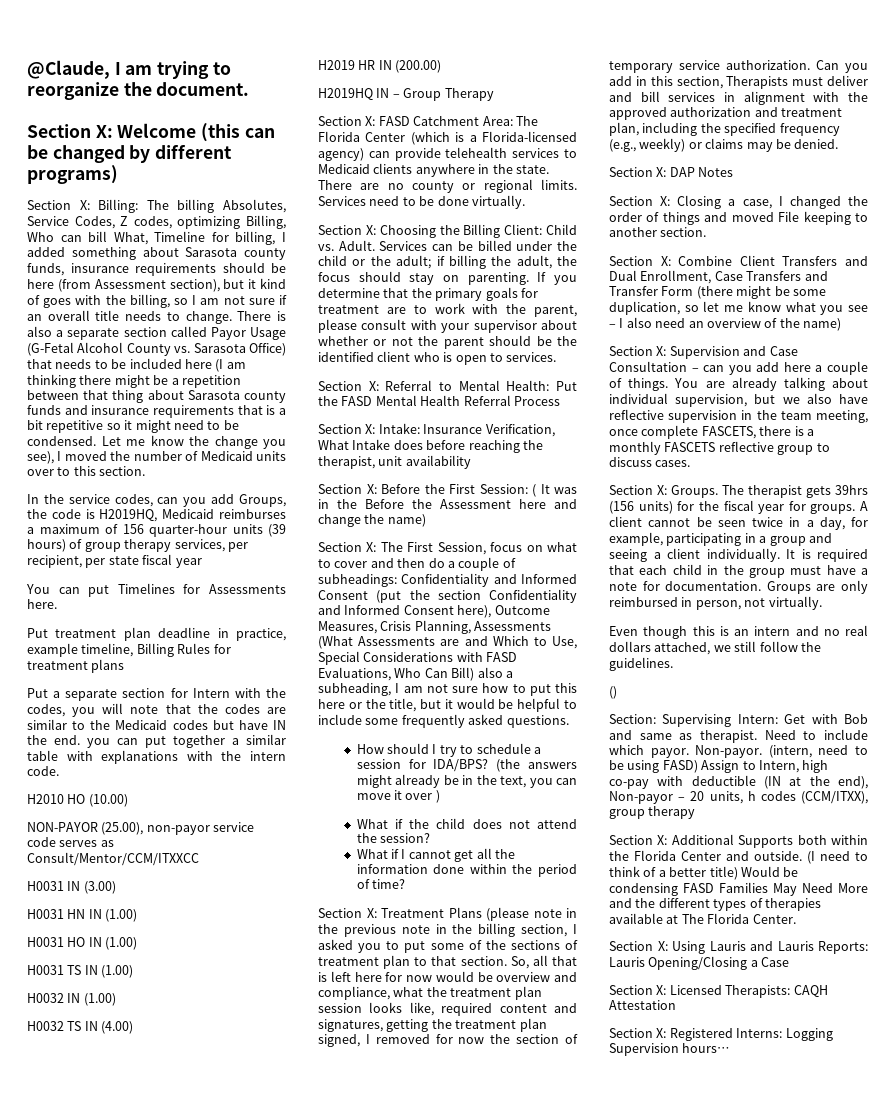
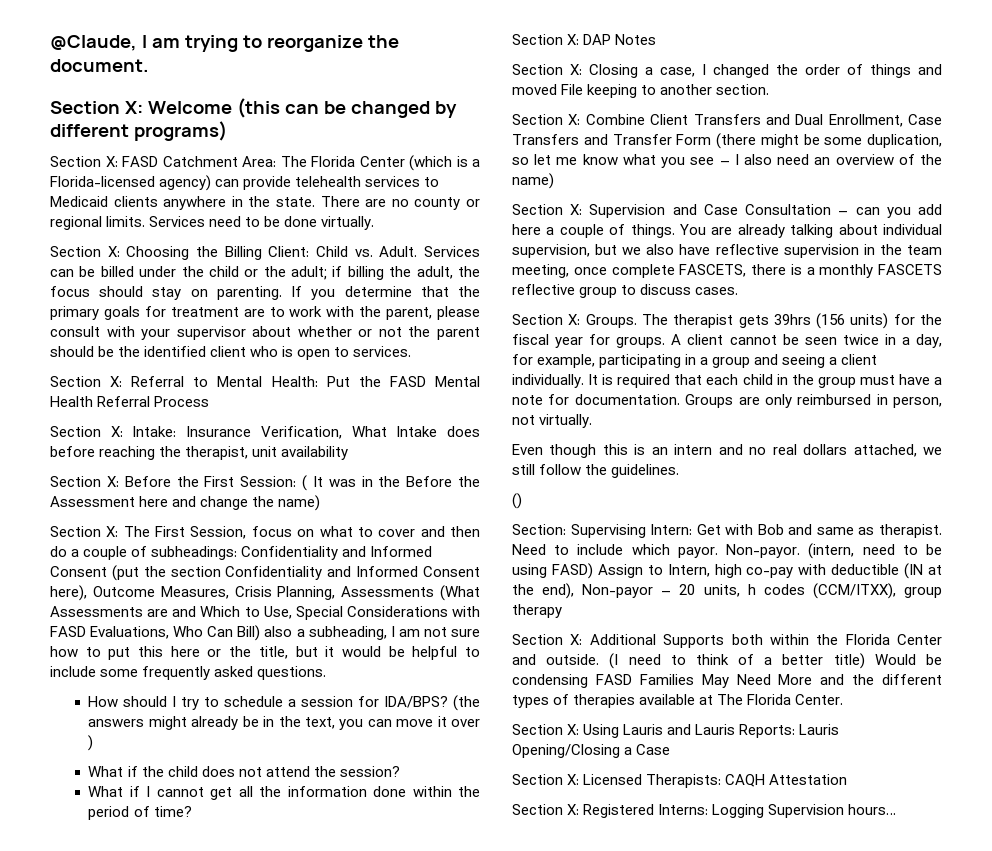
[27,199,286,213] [27,215,286,229] [27,231,286,245] [27,247,286,260] [27,262,286,276] [27,278,286,292] [27,294,287,308] [27,310,286,324] [27,326,286,340] [27,342,286,356] [27,358,246,372] [27,374,241,388] [27,390,286,403] [27,405,286,418] [27,420,239,433] [27,435,286,449] [27,451,286,464] [27,466,146,476] [27,494,286,507] [27,509,286,522] [27,524,286,537] [27,539,248,552] [27,554,202,568] [26,583,286,597] [27,599,57,609] [27,627,286,641] [27,643,231,657] [27,659,125,673] [27,688,286,701] [27,703,286,717] [27,719,286,730] [27,734,286,748] [27,750,286,764] [27,766,59,776] [27,794,128,807] [27,822,255,835] [27,837,114,847] [27,852,199,866] [27,881,116,894] [27,909,138,922] [27,937,138,950] [27,965,134,978] [27,993,116,1006] [27,1021,134,1034] [318,60,442,73] [318,88,494,101] // Section X: Billing: The billing Absolutes, Service Codes, Z codes, optimizing Billing, Who can bill What, Timeline for billing, I added something about Sarasota county funds, insurance requirements should be here (from Assessment section), but it kind of goes with the billing, so I am not sure if an overall title needs to change. There is also a separate section called Payor Usage (G-Fetal Alcohol County vs. Sarasota Office) that needs to be included here (I am thinking there might be a repetition between that thing about Sarasota county funds and insurance requirements that is a bit repetitive so it might need to be condensed. Let me know the change you see), I moved the number of Medicaid units over to this section. // In the service codes, can you add Groups, the code is H2019HQ, Medicaid reimburses a maximum of 156 quarter-hour units (39 hours) of group therapy services, per recipient, per state fiscal year // You can put Timelines for Assessments here. // Put treatment plan deadline in practice, example timeline, Billing Rules for treatment plans // Put a separate section for Intern with the codes, you will note that the codes are similar to the Medicaid codes but have IN the end. you can put together a similar table with explanations with the intern code. // H2010 HO (10.00) // NON-PAYOR (25.00), non-payor service code serves as Consult/Mentor/CCM/ITXXCC // H0031 IN (3.00) // H0031 HN IN (1.00) // H0031 HO IN (1.00) // H0031 TS IN (1.00) // H0032 IN (1.00) // H0032 TS IN (4.00) // H2019 HR IN (200.00) // H2019HQ IN – Group Therapy -> (227, 131) none
[318,907,577,921] [318,923,577,937] [318,939,578,953] [318,955,577,969] [318,971,577,982] [318,986,542,1000] [318,1002,577,1016] [318,1018,547,1032] [318,1034,578,1047] [609,60,868,73] [609,75,868,89] [609,91,868,105] [609,107,843,120] [609,122,840,136] [609,138,839,152] // Section X: Treatment Plans (please note in the previous note in the billing section, I asked you to put some of the sections of treatment plan to that section. So, all that is left here for now would be overview and compliance, what the treatment plan session looks like, required content and signatures, getting the treatment plan signed, I removed for now the section of temporary service authorization. Can you add in this section, Therapists must deliver and bill services in alignment with the approved authorization and treatment plan, including the specified frequency (e.g., weekly) or claims may be denied. -> (192, 811) none

